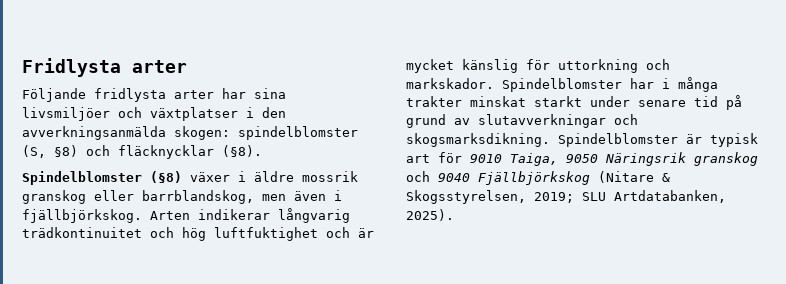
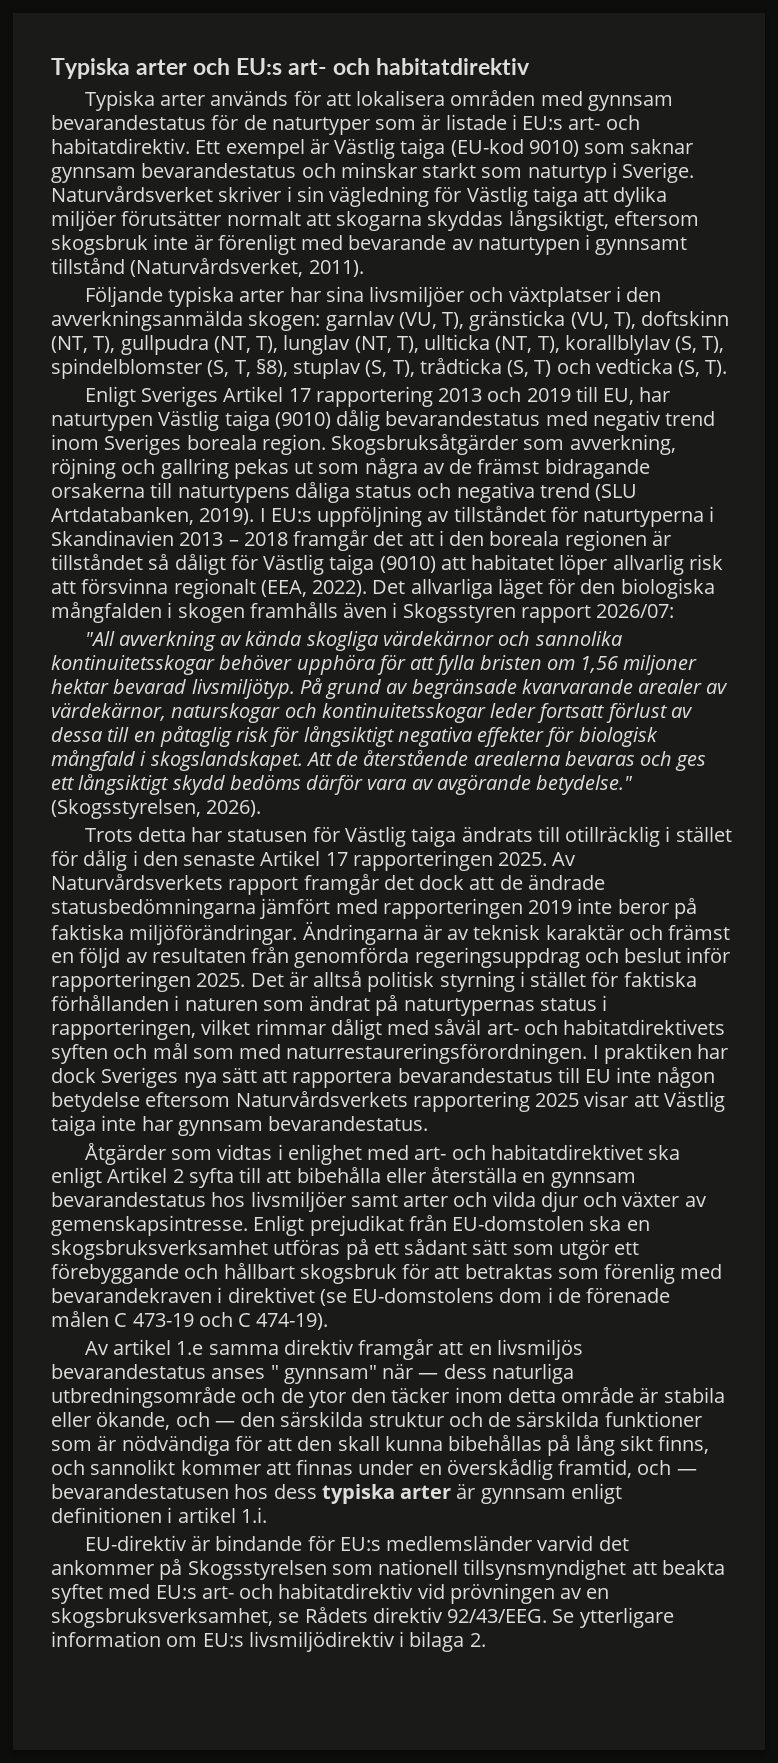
[22,58,187,77] Fridlysta arter -> [51,58,531,79] [84,90,673,111] [51,114,640,135] [51,138,694,159] [51,162,695,183] [51,186,668,207] [51,210,699,231] [51,234,688,255] [51,258,364,277] Typiska arter och EU:s art- och habitatdirektiv // Typiska arter används för att lokalisera områden med gynnsam bevarandestatus för de naturtyper som är listade i EU:s art- och habitatdirektiv. Ett exempel är Västlig taiga (EU-kod 9010) som saknar gynnsam bevarandestatus och minskar starkt som naturtyp i Sverige. Naturvårdsverket skriver i sin vägledning för Västlig taiga att dylika miljöer förutsätter normalt att skogarna skyddas långsiktigt, eftersom skogsbruk inte är förenligt med bevarande av naturtypen i gynnsamt tillstånd (Naturvårdsverket, 2011).
[94,88,166,102] fridlysta -> [167,286,234,307] typiska
[238,126,358,140] [22,145,262,159] [22,171,358,185] [22,190,342,204] [22,208,350,223] [22,227,374,241] [406,59,670,73] [406,77,718,92] [406,95,742,110] [406,114,638,128] [406,133,758,147] [406,152,758,166] [406,171,670,185] [406,190,726,204] [406,209,454,221] spindelblomster (S, §8) och fläcknycklar (§8). // Spindelblomster (§8) växer i äldre mossrik granskog eller barrblandskog, men även i fjällbjörkskog. Arten indikerar långvarig trädkontinuitet och hög luftfuktighet och är mycket känslig för uttorkning och markskador. Spindelblomster har i många trakter minskat starkt under senare tid på grund av slutavverkningar och skogsmarksdikning. Spindelblomster är typisk art för 9010 Taiga, 9050 Näringsrik granskog och 9040 Fjällbjörkskog (Nitare & Skogsstyrelsen, 2019; SLU Artdatabanken, 2025). -> [325,310,730,331] [51,334,725,355] [51,358,728,379] [84,386,671,407] [51,410,716,431] [51,434,676,455] [51,458,650,479] [51,482,638,503] [51,506,715,527] [51,530,671,551] [51,554,723,575] [51,578,715,599] [51,602,675,623] [84,631,622,651] [51,655,698,675] [51,678,729,699] [51,703,693,723] [51,726,658,747] [51,750,707,771] [51,774,634,795] [51,799,262,819] [84,826,732,847] [51,850,577,871] [51,874,605,895] [51,898,697,919] [51,922,731,945] [51,947,731,968] [51,971,697,992] [51,995,608,1016] [51,1019,726,1040] [51,1043,729,1064] [51,1067,715,1088] [51,1091,725,1112] [51,1115,429,1136] [84,1143,681,1165] [51,1167,636,1188] [51,1191,707,1212] [51,1215,650,1236] [51,1239,640,1260] [51,1263,723,1284] [51,1287,671,1306] [51,1311,329,1330] [84,1339,583,1360] [51,1363,574,1384] [51,1387,725,1408] [51,1411,702,1430] [51,1435,710,1456] [51,1459,697,1480] [51,1483,622,1504] [51,1507,267,1523] [84,1535,629,1551] [51,1559,725,1580] [51,1583,610,1604] [51,1607,674,1628] [51,1631,486,1652] garnlav (VU, T), gränsticka (VU, T), doftskinn (NT, T), gullpudra (NT, T), lunglav (NT, T), ullticka (NT, T), korallblylav (S, T), spindelblomster (S, T, §8), stuplav (S, T), trådticka (S, T) och vedticka (S, T). // Enligt Sveriges Artikel 17 rapportering 2013 och 2019 till EU, har naturtypen Västlig taiga (9010) dålig bevarandestatus med negativ trend inom Sveriges boreala region. Skogsbruksåtgärder som avverkning, röjning och gallring pekas ut som några av de främst bidragande orsakerna till naturtypens dåliga status och negativa trend (SLU Artdatabanken, 2019). I EU:s uppföljning av tillståndet för naturtyperna i Skandinavien 2013 – 2018 framgår det att i den boreala regionen är tillståndet så dåligt för Västlig taiga (9010) att habitatet löper allvarlig risk att försvinna regionalt (EEA, 2022). Det allvarliga läget för den biologiska mångfalden i skogen framhålls även i Skogsstyren rapport 2026/07: // "All avverkning av kända skogliga värdekärnor och sannolika kontinuitetsskogar behöver upphöra för att fylla bristen om 1,56 miljoner hektar bevarad livsmiljötyp. På grund av begränsade kvarvarande arealer av värdekärnor, naturskogar och kontinuitetsskogar leder fortsatt förlust av dessa till en påtaglig risk för långsiktigt negativa effekter för biologisk mångfald i skogslandskapet. Att de återstående arealerna bevaras och ges ett långsiktigt skydd bedöms därför vara av avgörande betydelse." (Skogsstyrelsen, 2026). // Trots detta har statusen för Västlig taiga ändrats till otillräcklig i stället för dålig i den senaste Artikel 17 rapporteringen 2025. Av Naturvårdsverkets rapport framgår det dock att de ändrade statusbedömningarna jämfört med rapporteringen 2019 inte beror på faktiska miljöförändringar. Ändringarna är av teknisk karaktär och främst en följd av resultaten från genomförda regeringsuppdrag och beslut inför rapporteringen 2025. Det är alltså politisk styrning i stället för faktiska förhållanden i naturen som ändrat på naturtypernas status i rapporteringen, vilket rimmar dåligt med såväl art- och habitatdirektivets syften och mål som med naturrestaureringsförordningen. I praktiken har dock Sveriges nya sätt att rapportera bevarandestatus till EU inte någon betydelse eftersom Naturvårdsverkets rapportering 2025 visar att Västlig taiga inte har gynnsam bevarandestatus. // Åtgärder som vidtas i enlighet med art- och habitatdirektivet ska enligt Artikel 2 syfta till att bibehålla eller återställa en gynnsam bevarandestatus hos livsmiljöer samt arter och vilda djur och växter av gemenskapsintresse. Enligt prejudikat från EU-domstolen ska en skogsbruksverksamhet utföras på ett sådant sätt som utgör ett förebyggande och hållbart skogsbruk för att betraktas som förenlig med bevarandekraven i direktivet (se EU-domstolens dom i de förenade målen C 473-19 och C 474-19). // Av artikel 1.e samma direktiv framgår att en livsmiljös bevarandestatus anses " gynnsam" när — dess naturliga utbredningsområde och de ytor den täcker inom detta område är stabila eller ökande, och — den särskilda struktur och de särskilda funktioner som är nödvändiga för att den skall kunna bibehållas på lång sikt finns, och sannolikt kommer att finnas under en överskådlig framtid, och — bevarandestatusen hos dess typiska arter är gynnsam enligt definitionen i artikel 1.i. // EU-direktiv är bindande för EU:s medlemsländer varvid det ankommer på Skogsstyrelsen som nationell tillsynsmyndighet att beakta syftet med EU:s art- och habitatdirektiv vid prövningen av en skogsbruksverksamhet, se Rådets direktiv 92/43/EEG. Se ytterligare information om EU:s livsmiljödirektiv i bilaga 2.

